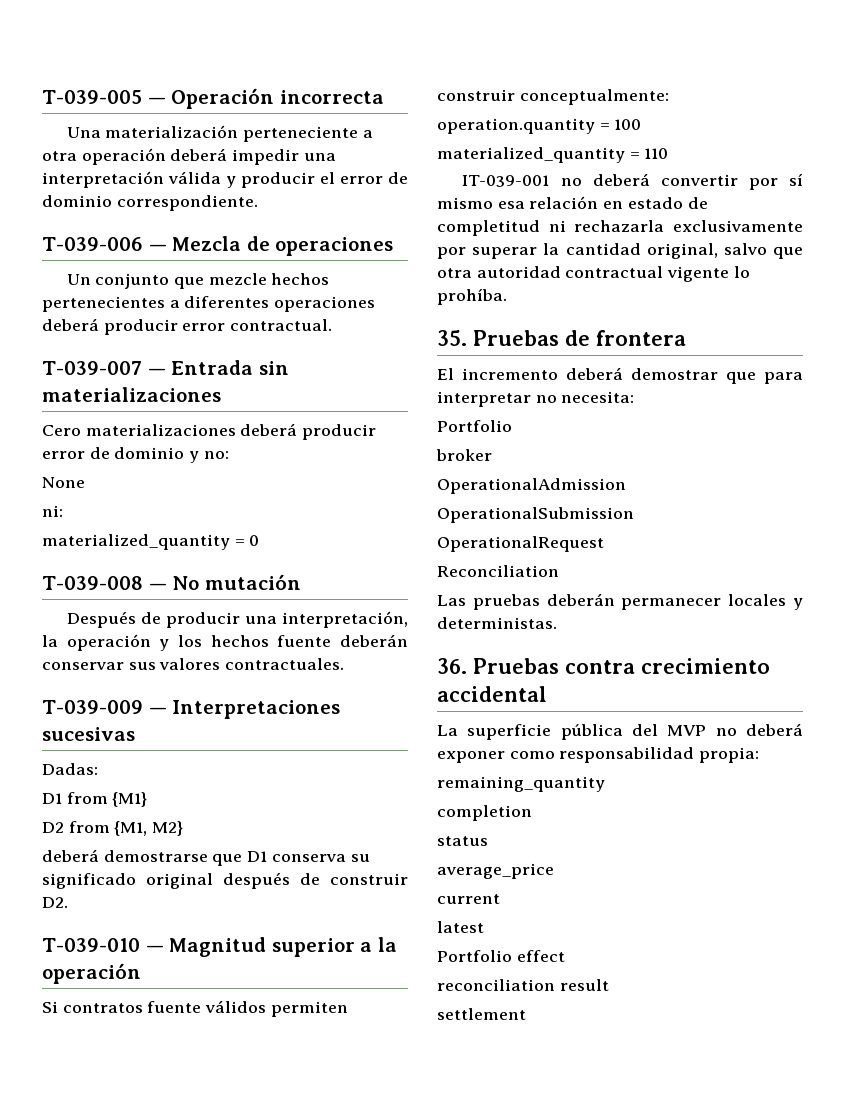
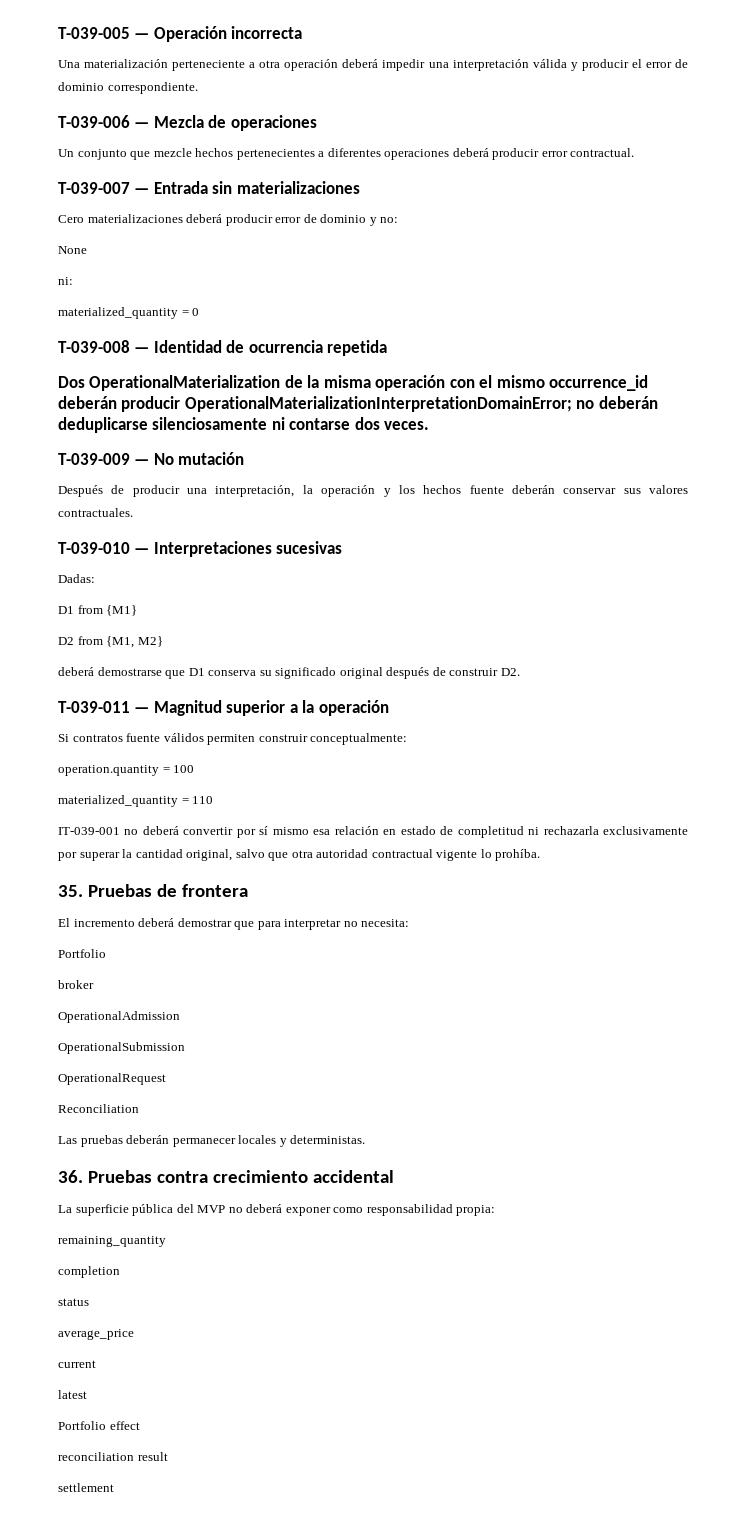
(167, 586) none -> [153,340,388,356] [58,375,649,391] [58,396,658,412] [58,417,430,433] [58,453,150,465] Identidad de ocurrencia repetida // Dos OperationalMaterialization de la misma operación con el mismo occurrence_id deberán producir OperationalMaterializationInterpretationDomainError; no deberán deduplicarse silenciosamente ni contarse dos veces. // T-039-009 —
[42,700,143,714] T-039-009 -> [58,542,130,554] T-039-010
[42,938,140,952] T-039-010 -> [58,701,130,713] T-039-011

